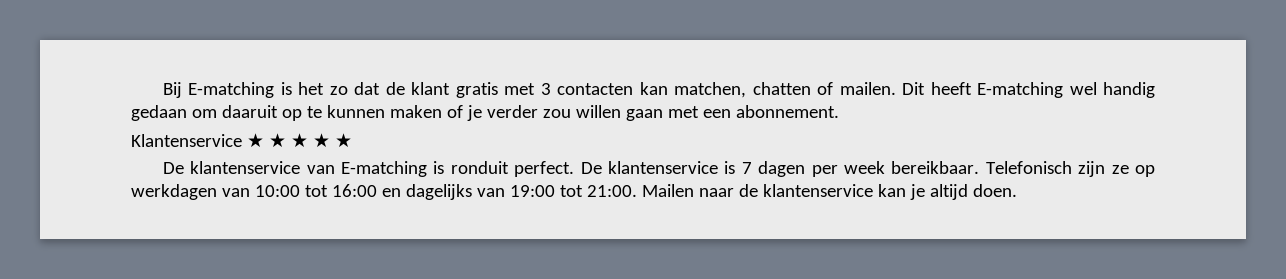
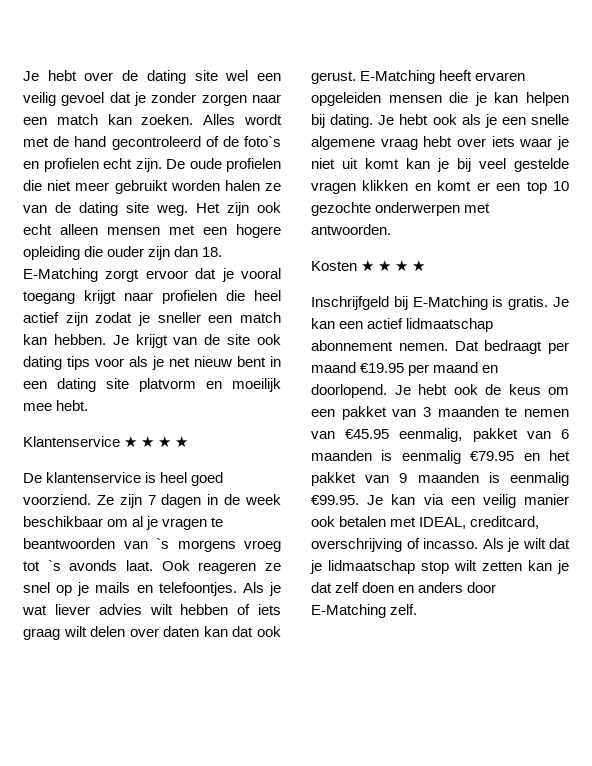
[162,82,1155,98] [131,105,839,121] Bij E-matching is het zo dat de klant gratis met 3 contacten kan matchen, chatten of mailen. Dit heeft E-matching wel handig gedaan om daaruit op te kunnen maken of je verder zou willen gaan met een abonnement. -> [23,70,281,84] [23,92,282,106] [23,114,282,125] [23,136,281,150] [23,158,281,172] [23,180,281,194] [23,202,281,216] [23,224,281,238] [23,246,223,260] [23,268,281,282] [23,290,281,304] [23,312,281,326] [23,334,281,348] [23,356,281,370] [23,378,281,392] [23,400,89,411] Je hebt over de dating site wel een veilig gevoel dat je zonder zorgen naar een match kan zoeken. Alles wordt met de hand gecontroleerd of de foto`s en profielen echt zijn. De oude profielen die niet meer gebruikt worden halen ze van de dating site weg. Het zijn ook echt alleen mensen met een hogere opleiding die ouder zijn dan 18. E-Matching zorgt ervoor dat je vooral toegang krijgt naar profielen die heel actief zijn zodat je sneller een match kan hebben. Je krijgt van de site ook dating tips voor als je net nieuw bent in een dating site platvorm en moeilijk mee hebt.
[334,133,352,148] [162,161,1155,177] [131,184,1017,200] ★ // De klantenservice van E-matching is ronduit perfect. De klantenservice is 7 dagen per week bereikbaar. Telefonisch zijn ze op werkdagen van 10:00 tot 16:00 en dagelijks van 19:00 tot 21:00. Mailen naar de klantenservice kan je altijd doen. -> [23,472,224,486] [23,494,281,508] [23,516,224,530] [23,538,281,552] [23,560,282,574] [23,582,281,596] [22,604,282,615] [23,626,282,640] [311,70,526,84] [311,92,569,106] [311,114,569,128] [311,136,569,150] [311,158,569,172] [311,180,569,194] [311,202,491,216] [311,224,391,235] [311,260,426,272] [311,296,569,310] [311,318,494,332] [311,340,569,354] [311,362,499,376] [311,384,569,398] [311,406,569,420] [311,428,569,442] [311,450,570,464] [311,472,569,486] [311,494,569,508] [311,516,540,529] [311,538,570,552] [310,560,569,574] [311,582,497,593] [311,604,418,618] // De klantenservice is heel goed voorziend. Ze zijn 7 dagen in de week beschikbaar om al je vragen te beantwoorden van `s morgens vroeg tot `s avonds laat. Ook reageren ze snel op je mails en telefoontjes. Als je wat liever advies wilt hebben of iets graag wilt delen over daten kan dat ook gerust. E-Matching heeft ervaren opgeleiden mensen die je kan helpen bij dating. Je hebt ook als je een snelle algemene vraag hebt over iets waar je niet uit komt kan je bij veel gestelde vragen klikken en komt er een top 10 gezochte onderwerpen met antwoorden. // Kosten ★ ★ ★ ★ // Inschrijfgeld bij E-Matching is gratis. Je kan een actief lidmaatschap abonnement nemen. Dat bedraagt per maand €19.95 per maand en doorlopend. Je hebt ook de keus om een pakket van 3 maanden te nemen van €45.95 eenmalig, pakket van 6 maanden is eenmalig €79.95 en het pakket van 9 maanden is eenmalig €99.95. Je kan via een veilig manier ook betalen met IDEAL, creditcard, overschrijving of incasso. Als je wilt dat je lidmaatschap stop wilt zetten kan je dat zelf doen en anders door E-Matching zelf.

